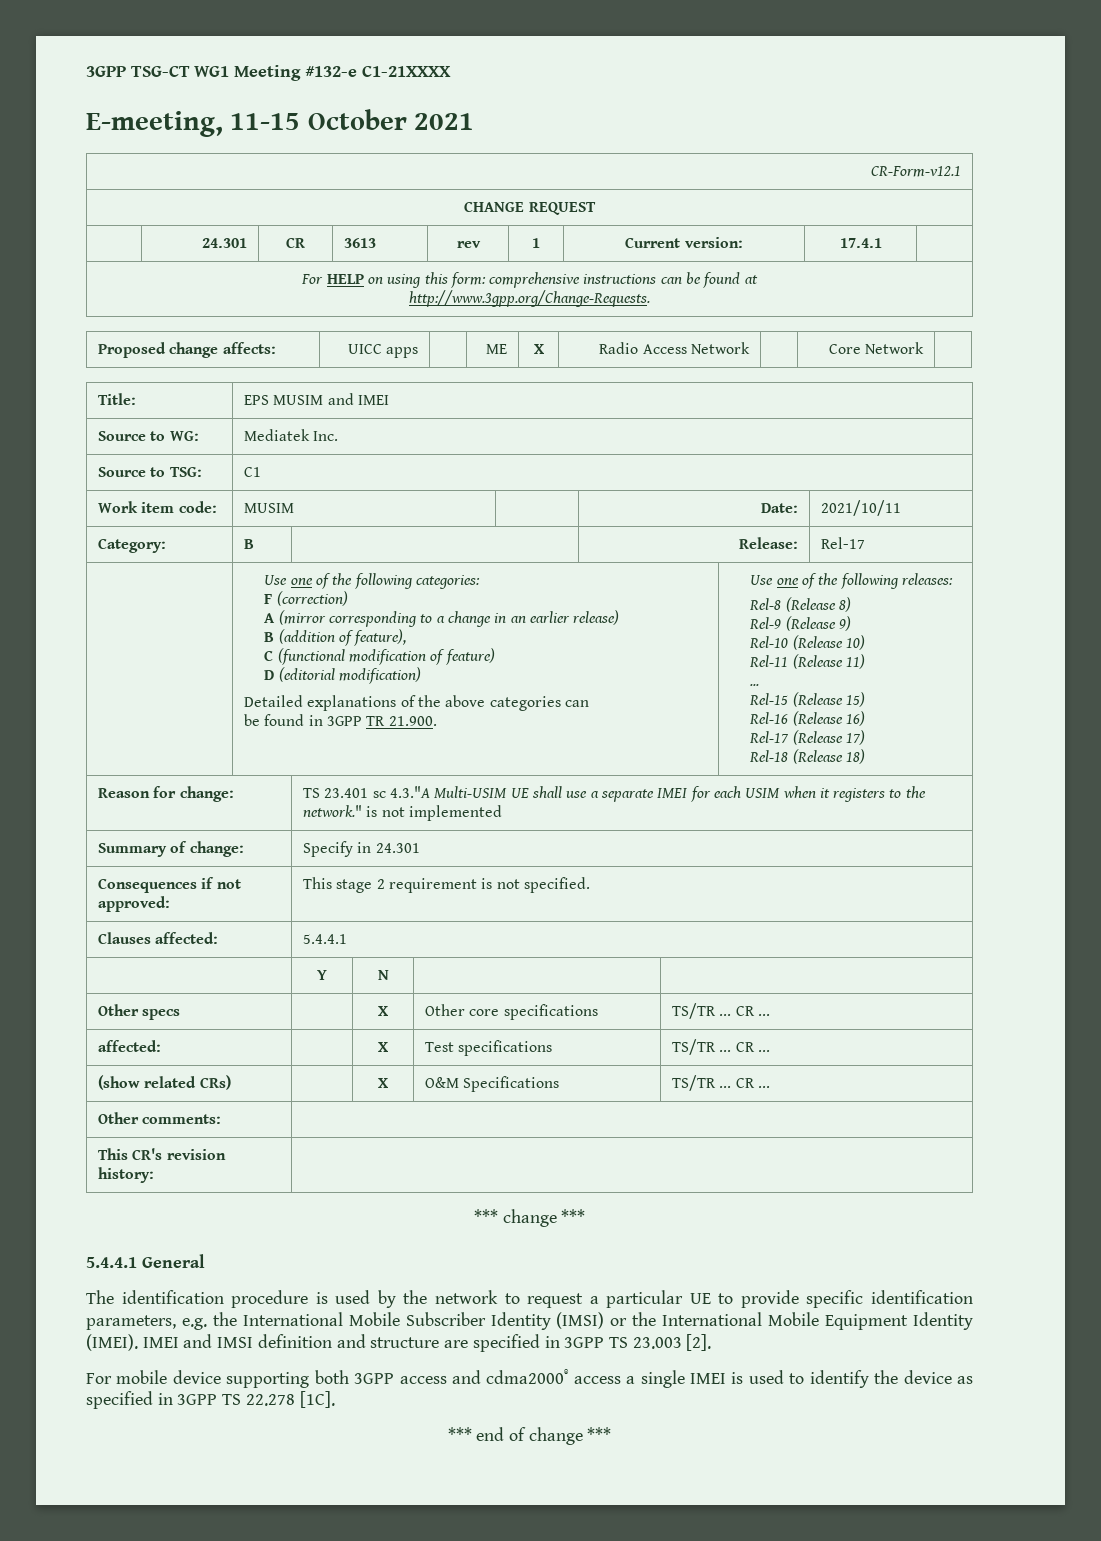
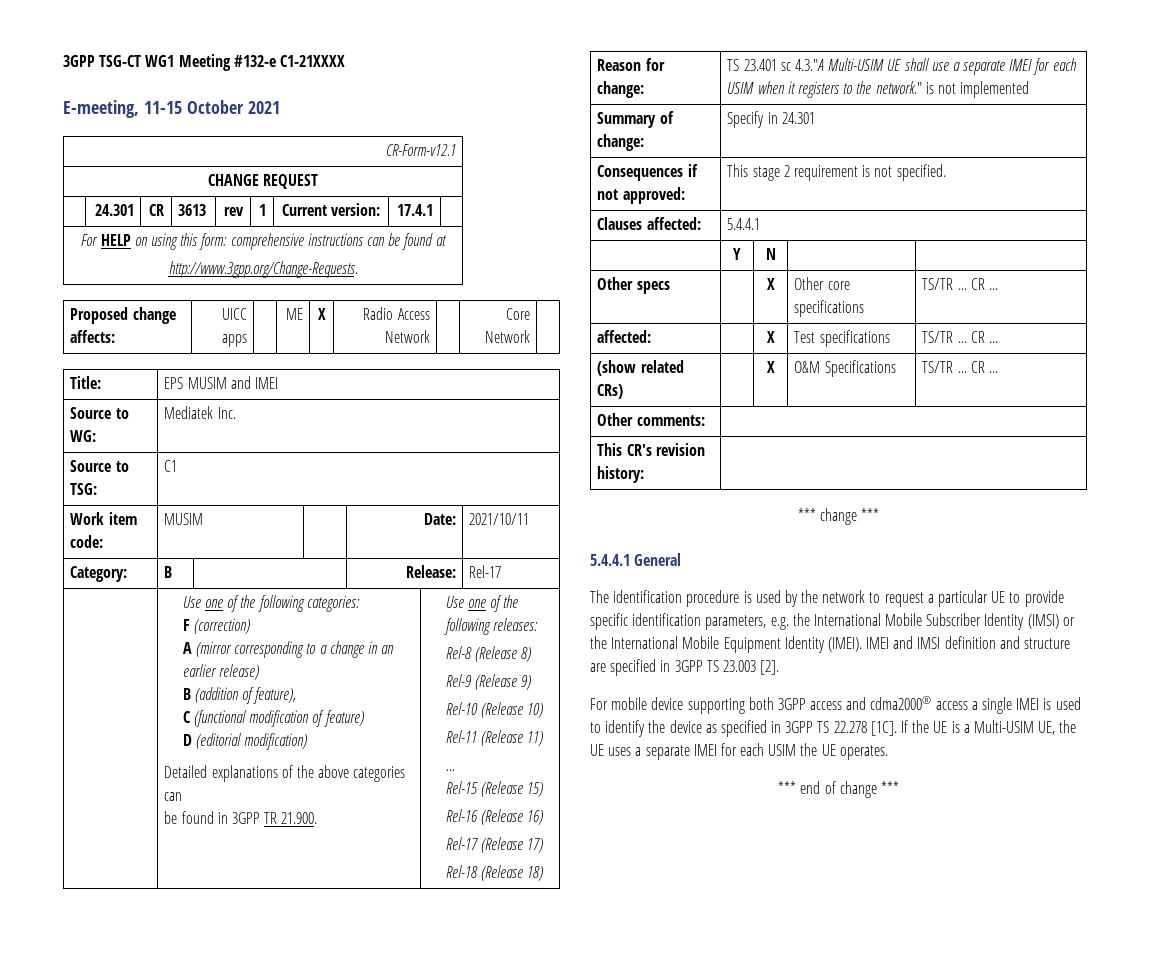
(335, 1399) none -> [901,720,1077,735] [590,743,888,760] If the UE is a Multi-USIM UE, the UE uses a separate IMEI for each USIM the UE operates.

